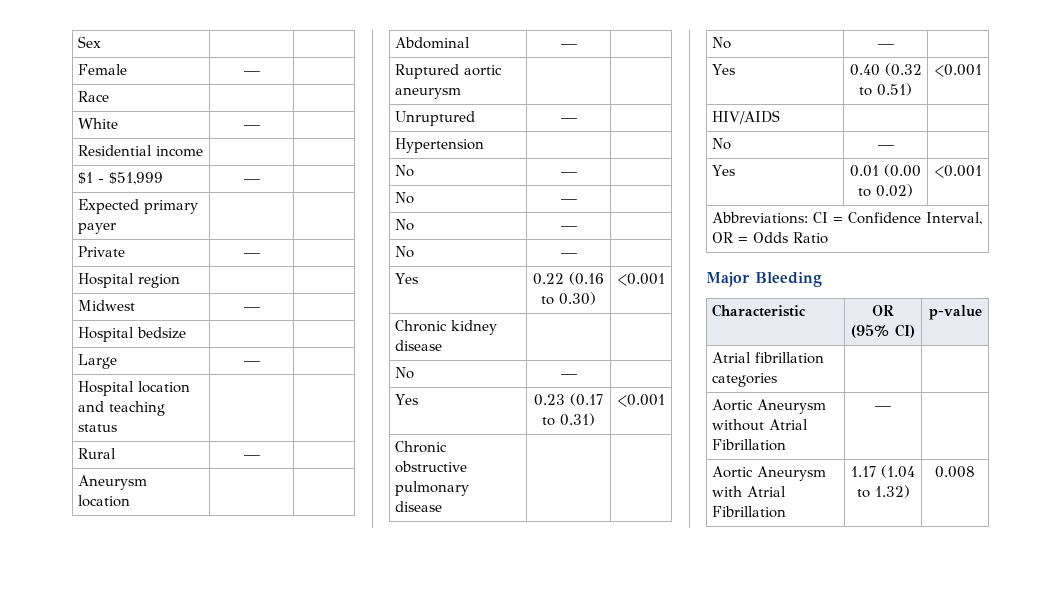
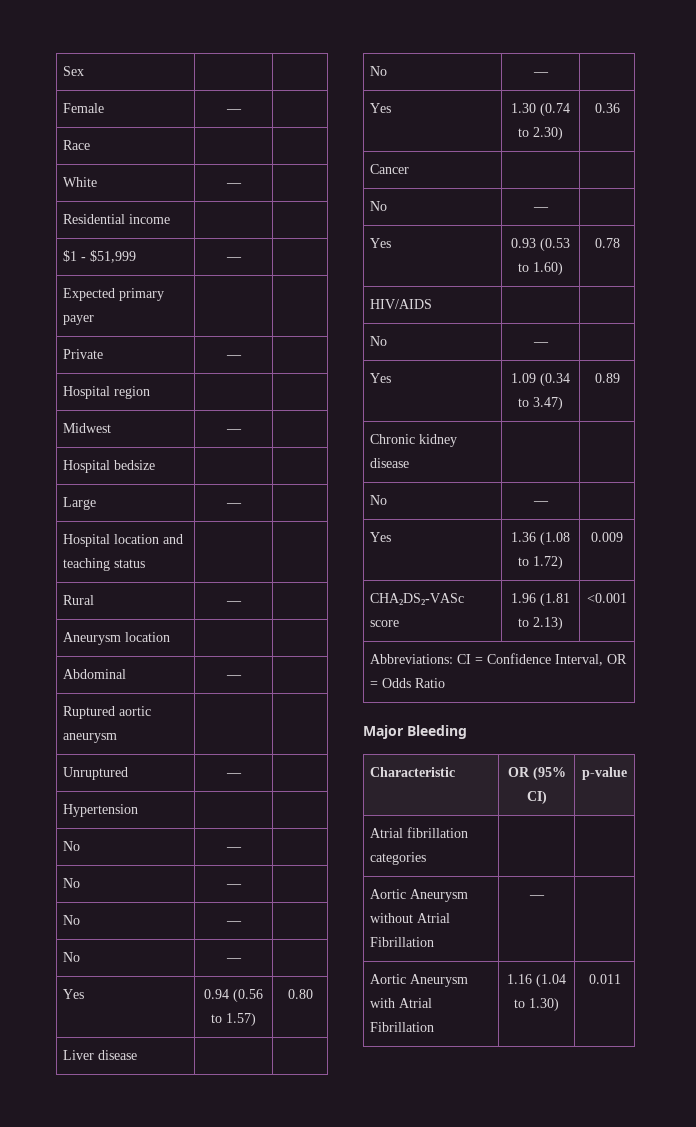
[533,272,604,285] [541,292,596,305] [617,273,665,286] 0.22 (0.16 to 0.30) | <0.001 -> [204,989,263,1002] [211,1013,256,1026] [287,989,313,999] [62,1050,137,1060] [369,66,387,76] [532,72,549,76] [369,103,391,113] [511,103,570,116] [518,127,563,140] [594,103,620,113] [369,164,409,174] [369,201,387,211] [532,207,549,211] [369,238,391,248] [511,238,570,251] [518,262,563,275] [594,238,620,248] [369,299,432,309] [369,336,387,346] [532,342,549,346] [369,373,391,383] [511,373,570,386] [518,397,563,410] [594,373,620,383] 0.94 (0.56 to 1.57) | 0.80 // Liver disease | | // No | — | // Yes | 1.30 (0.74 to 2.30) | 0.36 // Cancer | | // No | — | // Yes | 0.93 (0.53 to 1.60) | 0.78 // HIV/AIDS | | // No | — | // Yes | 1.09 (0.34 to 3.47) | 0.89
[534,393,603,406] [542,413,595,426] [617,394,665,407] [395,441,448,453] [395,461,468,473] [395,481,470,496] [395,501,443,512] [712,37,732,49] [877,44,894,48] [712,64,736,75] [849,63,922,76] [859,83,912,96] [934,64,982,77] [712,110,781,124] [712,138,732,150] [877,145,894,149] [712,165,736,176] [850,164,921,177] [858,184,913,197] 0.23 (0.17 to 0.31) | <0.001 // Chronic obstructive pulmonary disease | | // No | — | // Yes | 0.40 (0.32 to 0.51) | <0.001 // HIV/AIDS | | // No | — | // Yes | 0.01 (0.00 to 0.02) -> [511,532,570,545] [518,556,563,569] [591,532,623,542] [369,593,464,605] [369,620,399,627] [511,593,570,606] [518,617,563,630] 1.36 (1.08 to 1.72) | 0.009 // CHA₂DS₂-VASc score | 1.96 (1.81 to 2.13)
[851,466,876,477] 1.17 -> [507,974,532,984] 1.16
[874,485,910,498] [935,466,975,478] 1.32) | 0.008 -> [529,998,559,1011] [588,974,621,984] 1.30) | 0.011

